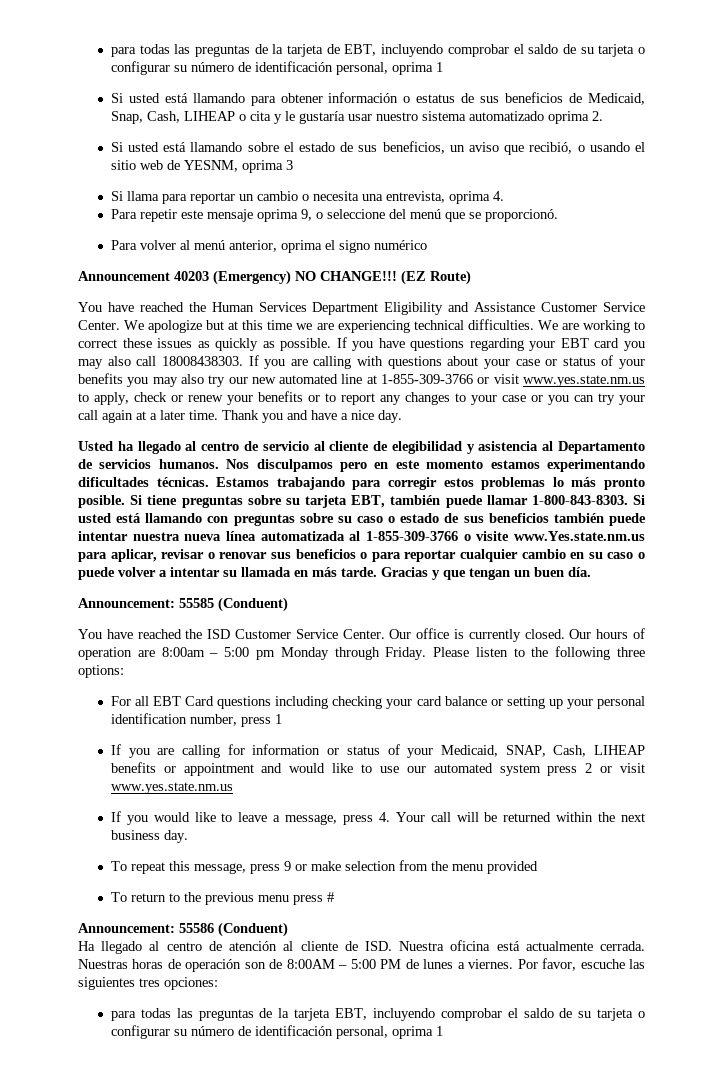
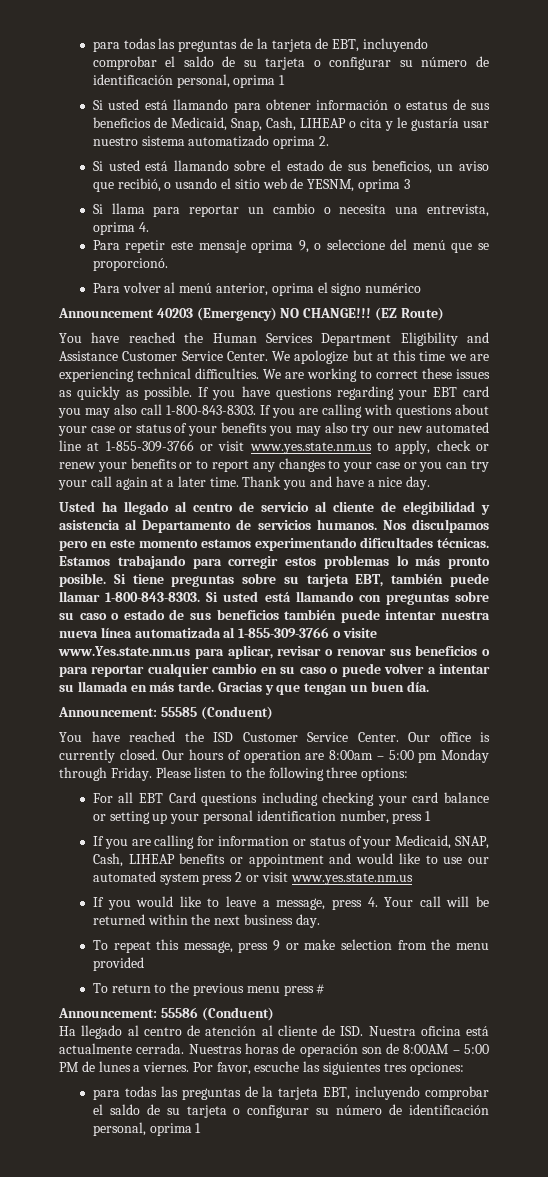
[161,356,243,366] 18008438303. -> [166,405,256,415] 1-800-843-8303.

